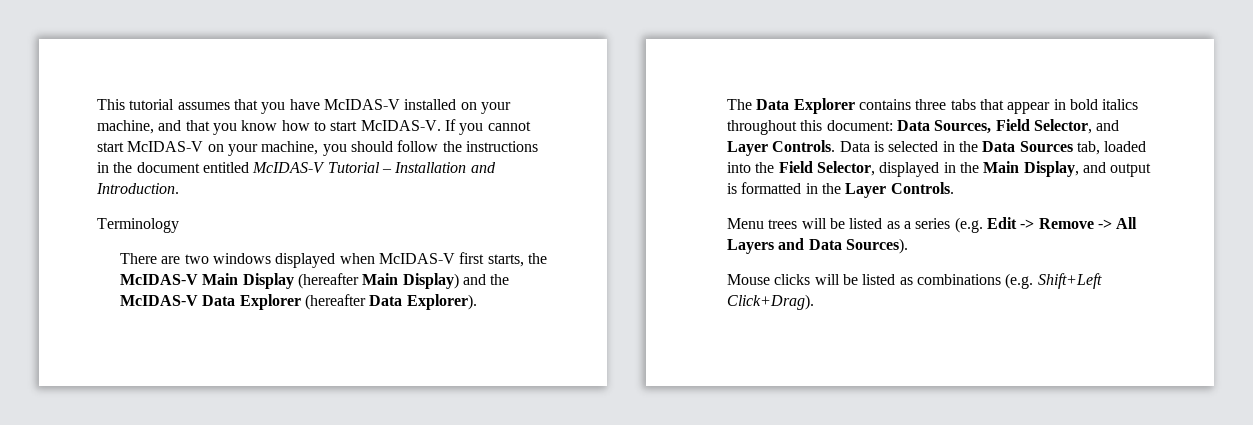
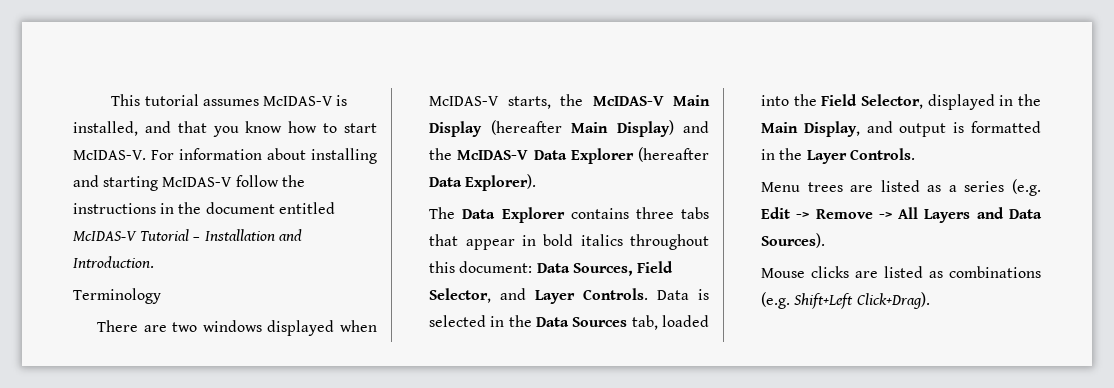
[233,99,511,114] [97,120,154,134] that you have McIDAS-V installed on your machine, -> [262,95,348,106] [73,121,138,136] McIDAS-V is installed,
[444,119,531,135] [97,141,393,156] If you cannot start McIDAS-V on your machine, you should -> [151,148,377,164] [73,175,233,191] For information about installing and starting McIDAS-V
[459,252,485,264] first -> (500, 101) none
[801,218,846,229] will be -> [850,185,874,192] are
[814,274,859,285] will be -> [855,271,879,278] are

